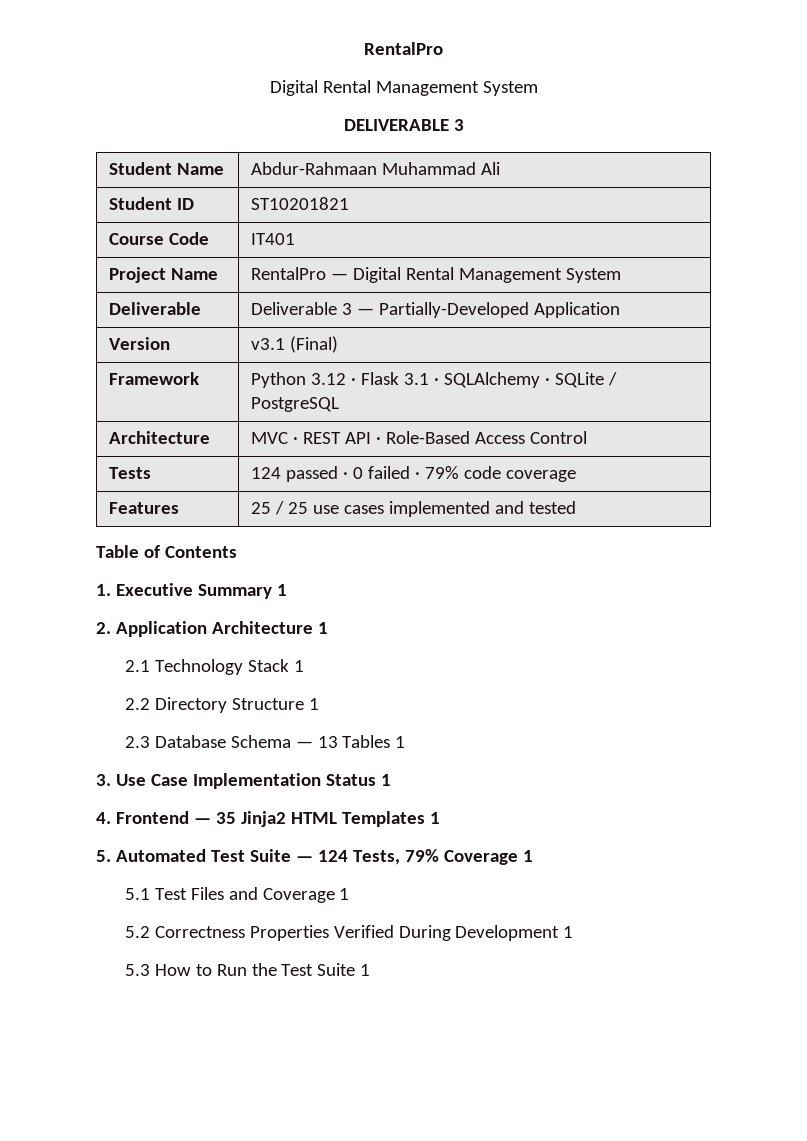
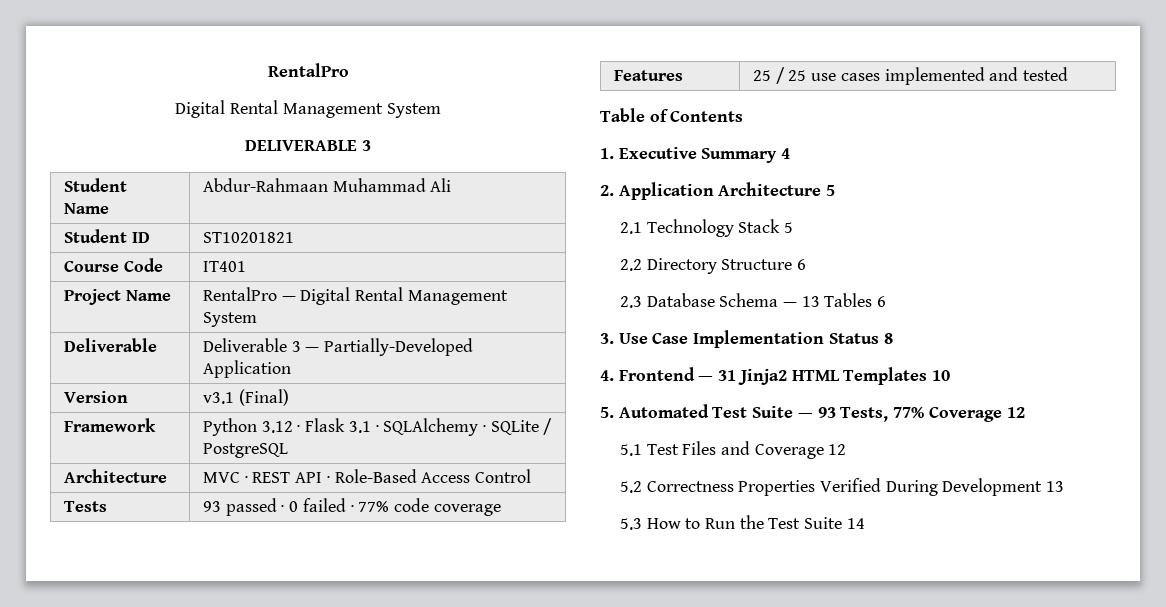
[251,467,282,479] 124 -> [202,501,221,512] 93
[425,466,460,479] 79% -> [358,501,390,512] 77%
[276,584,287,596] 1 -> [781,148,791,159] 4
[317,622,328,634] 1 -> [826,185,836,196] 5
[293,660,304,672] 1 -> [784,222,794,233] 5
[308,698,319,710] 1 -> [797,259,807,270] 6
[395,736,406,748] 1 -> [877,296,887,307] 6
[380,774,391,786] 1 -> [883,333,893,344] 8
[215,812,236,824] 35 -> [718,370,737,381] 31
[429,812,440,824] 1 -> [932,370,951,381] 10
[317,849,533,865] 124 Tests, 79% Coverage 1 -> [817,406,1025,422] 93 Tests, 77% Coverage 12
[339,888,350,900] 1 -> [828,444,847,455] 12
[563,926,574,938] 1 -> [1046,481,1065,492] 13
[360,964,371,976] 1 -> [846,518,865,529] 14

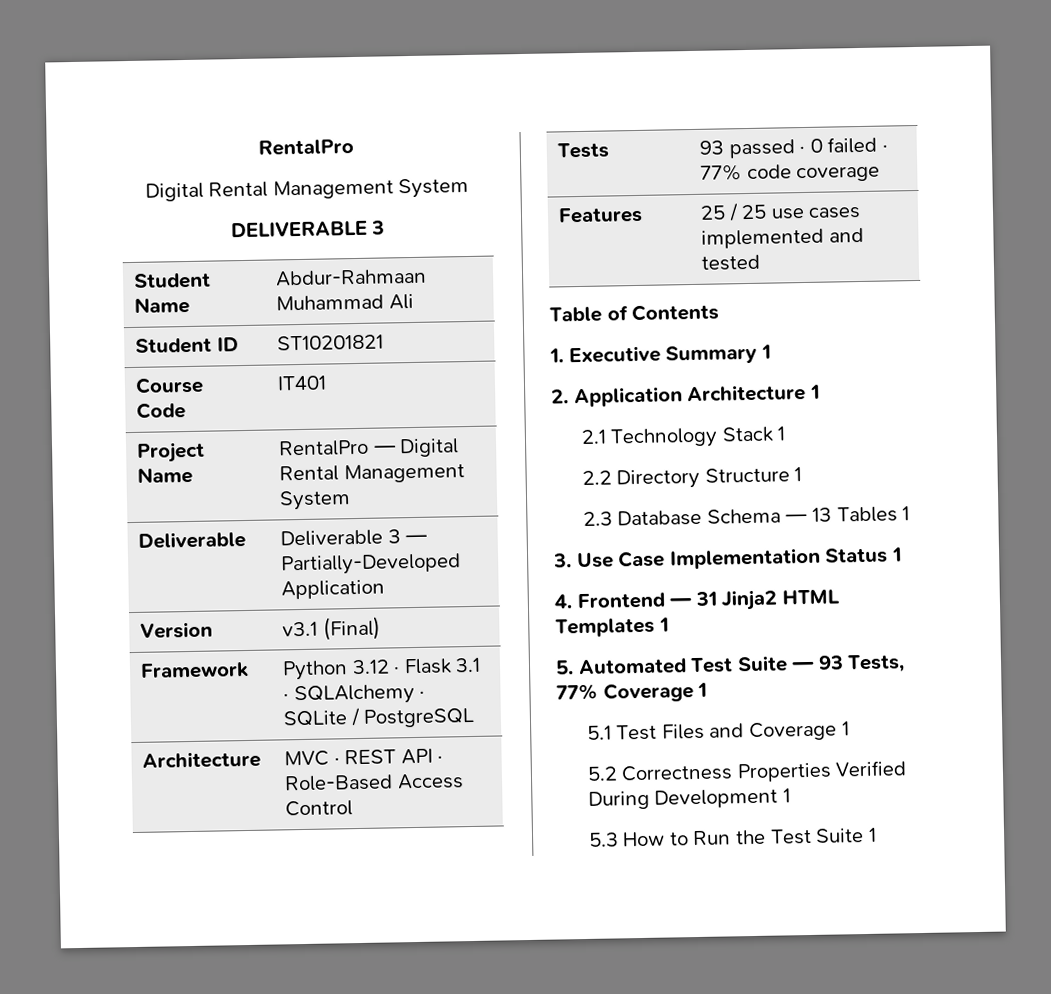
[781,148,791,159] 4 -> [760,344,771,359] 1
[826,185,836,196] 5 -> [809,384,820,399] 1
[784,222,794,233] 5 -> [777,426,787,441] 1
[797,259,807,270] 6 -> [794,467,803,482] 1
[877,296,887,307] 6 -> [902,506,911,521] 1
[883,333,893,344] 8 -> [890,547,902,562] 1
[932,370,951,381] 10 -> [658,617,669,632] 1
[1006,407,1025,418] 12 -> [697,682,708,697] 1
[828,444,847,455] 12 -> [841,721,850,736] 1
[1046,481,1065,492] 13 -> [782,788,791,803] 1
[846,518,865,529] 14 -> [867,827,877,842] 1

